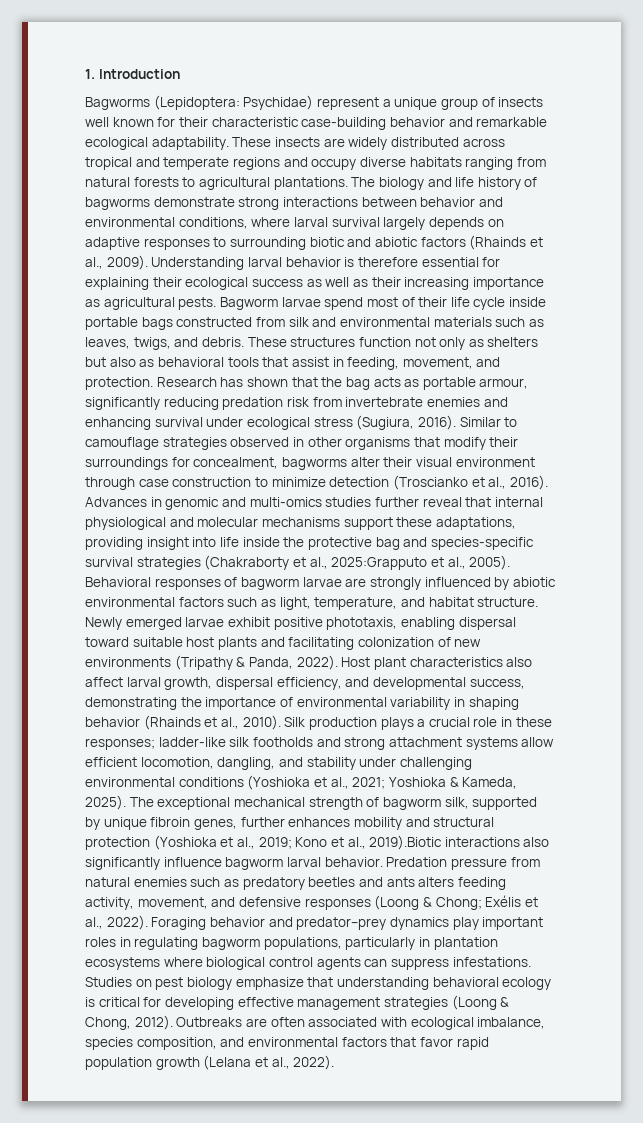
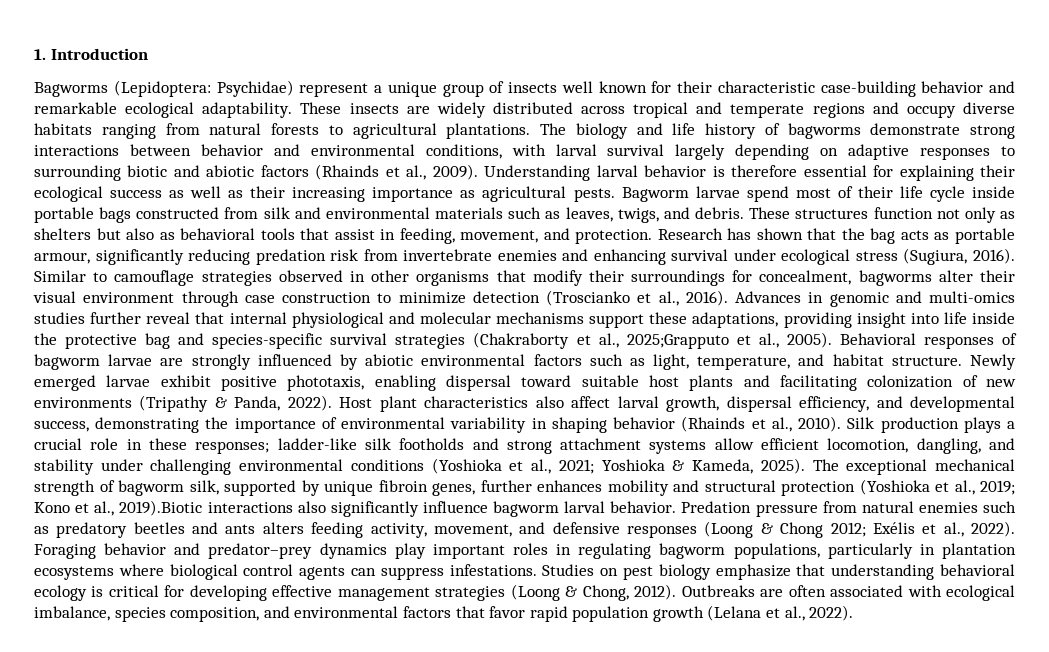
[251,217,291,227] where -> [511,144,546,156] with
[428,217,484,230] depends -> [735,144,810,160] depending
[331,557,428,570] 2025:Grapputo -> [626,334,729,349] 2025;Grapputo
[435,897,482,910] Chong; -> [780,522,866,538] Chong 2012;

